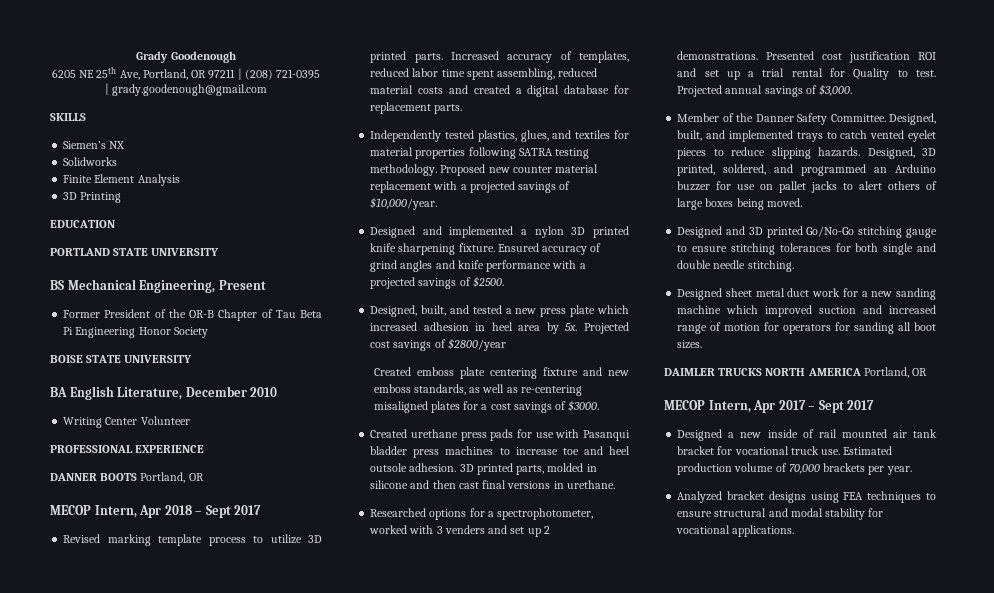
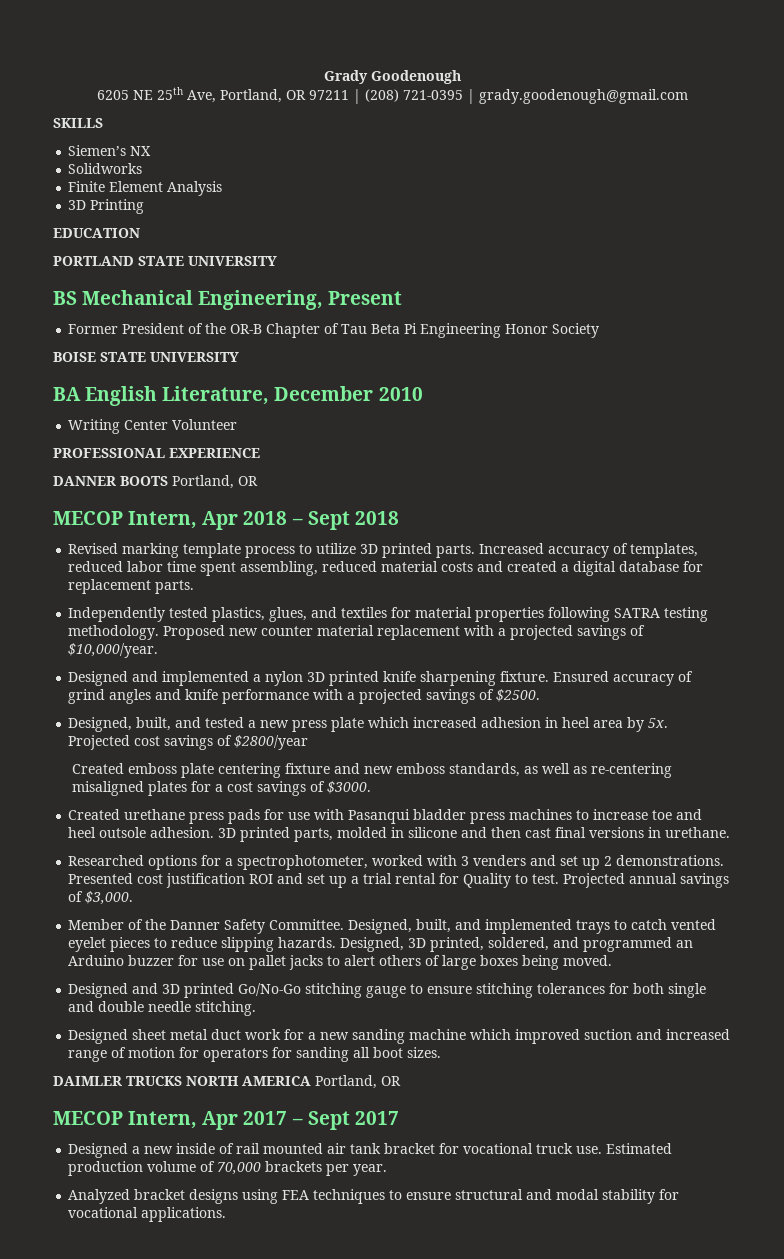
[234,505,262,515] 2017 -> [354,511,399,525] 2018

